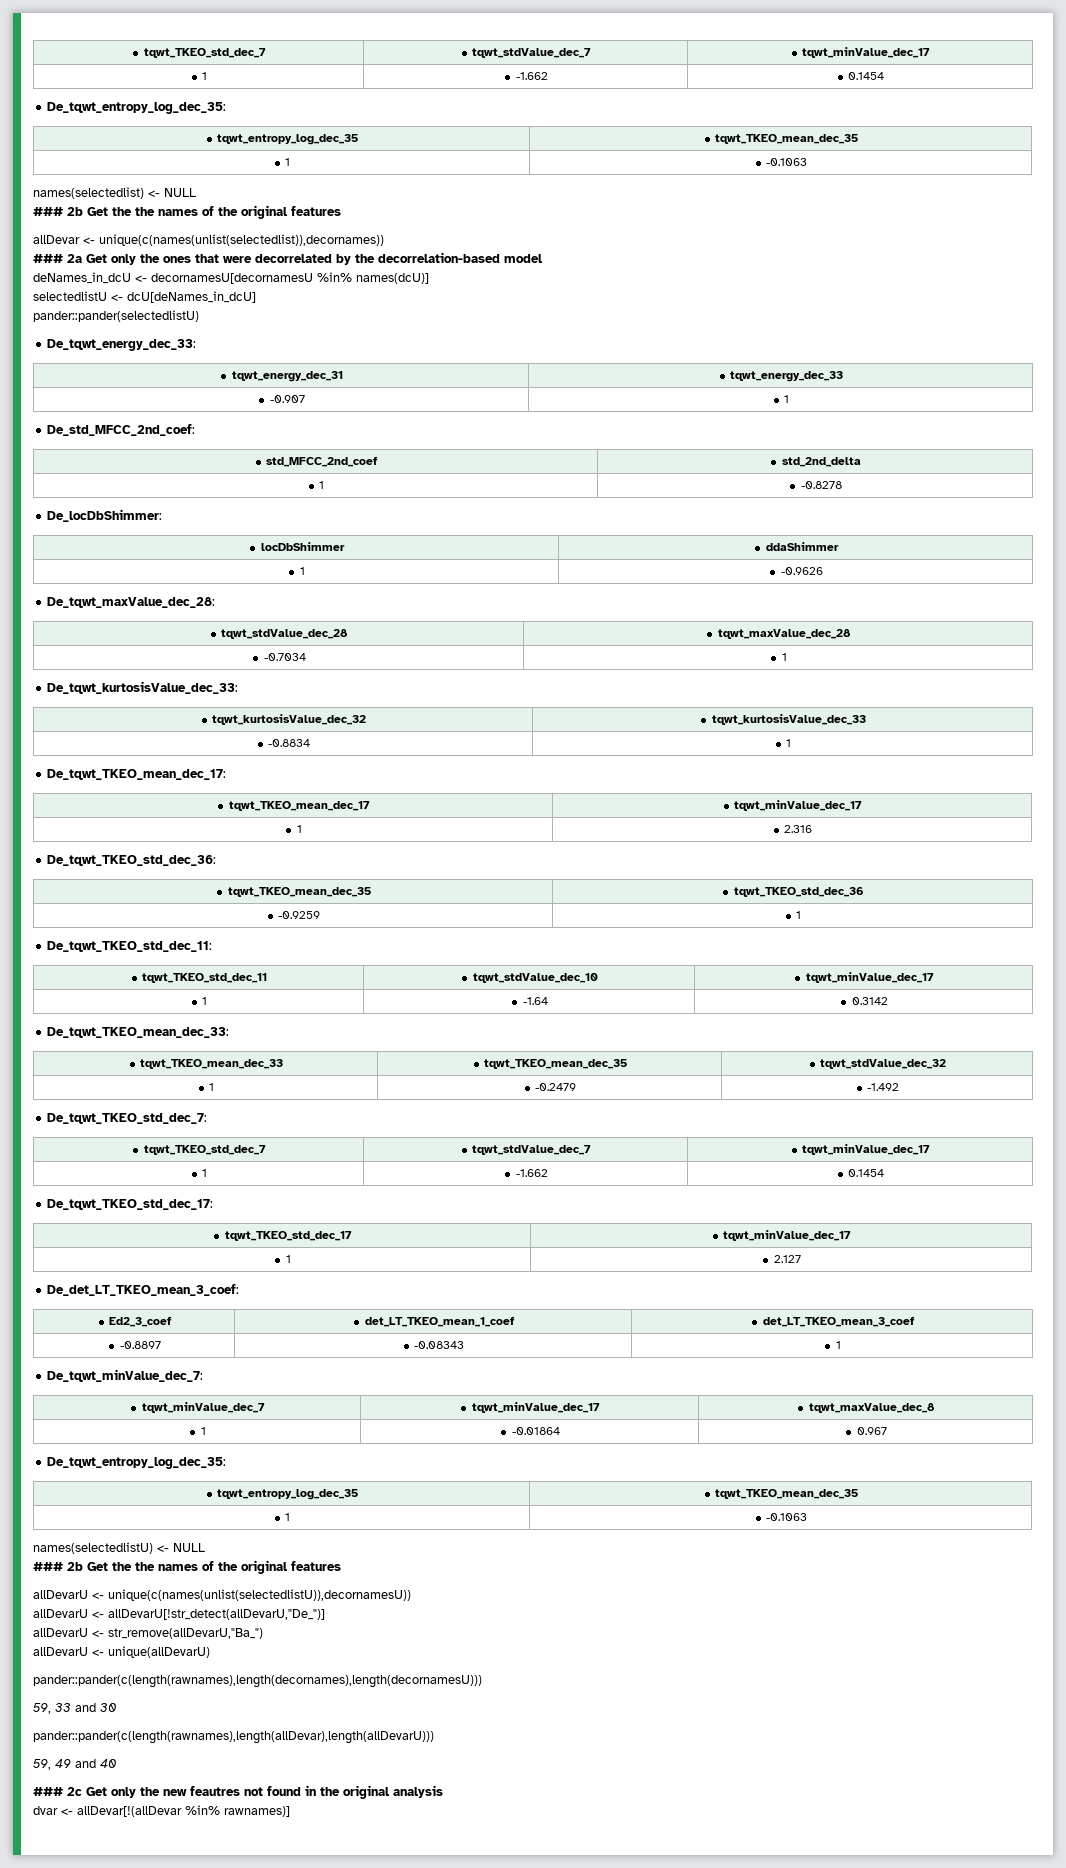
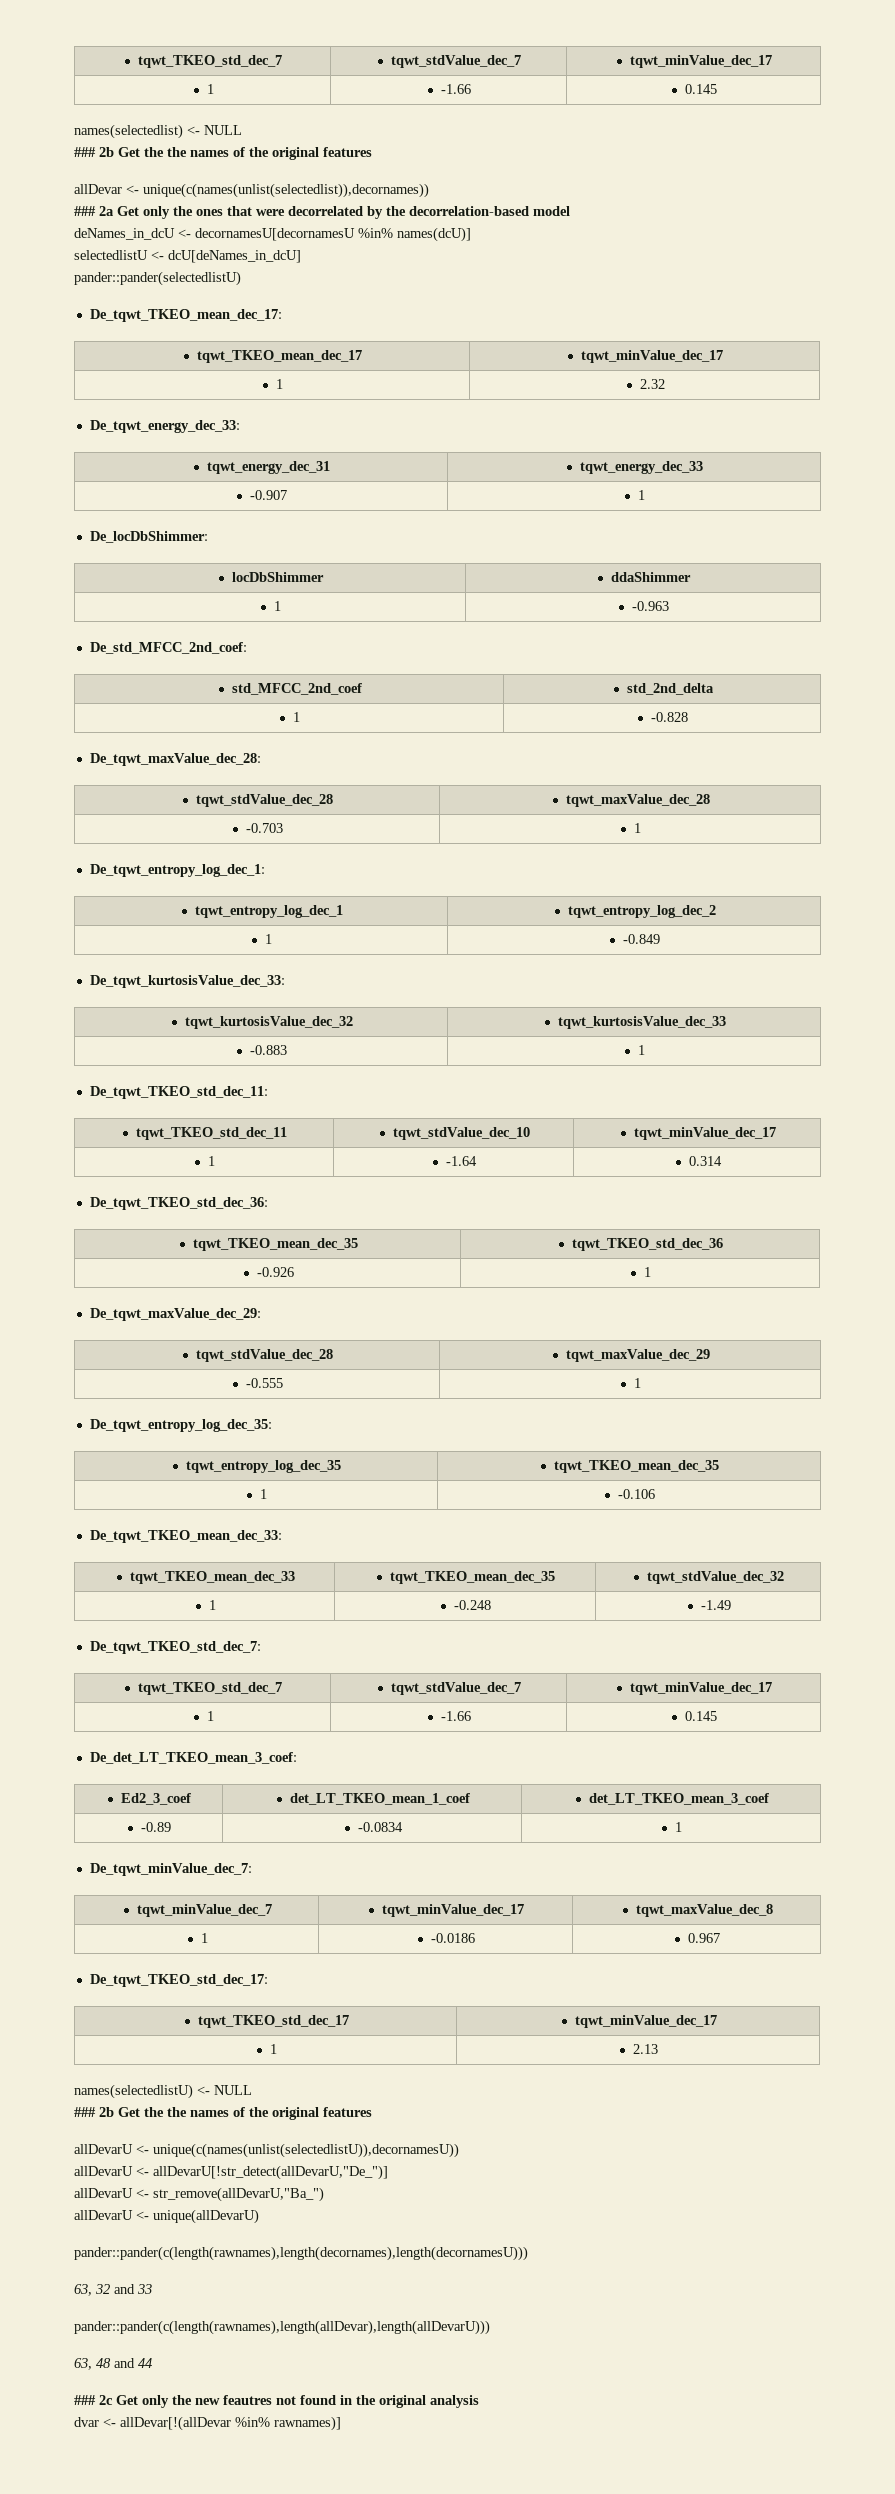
[143,48,266,58] [472,48,592,58] [802,47,931,58] [202,72,208,80] [515,72,548,80] [848,72,885,80] [47,102,227,114] [217,134,359,145] [715,134,859,144] [285,158,291,166] [766,158,808,166] tqwt_TKEO_std_dec_7 | tqwt_stdValue_dec_7 | tqwt_minValue_dec_17 // 1 | -1.662 | 0.1454 // De_tqwt_entropy_log_dec_35: // tqwt_entropy_log_dec_35 | tqwt_TKEO_mean_dec_35 // 1 | -0.1063 -> [138,55,283,68] [391,55,522,68] [630,55,773,68] [206,84,214,94] [441,84,472,94] [685,84,718,94] tqwt_TKEO_std_dec_7 | tqwt_stdValue_dec_7 | tqwt_minValue_dec_17 // 1 | -1.66 | 0.145
(199, 316) none -> [89,309,282,322] [197,350,363,363] [581,350,724,363] [276,379,284,389] [639,379,665,389] // De_tqwt_TKEO_mean_dec_17: // tqwt_TKEO_mean_dec_17 | tqwt_minValue_dec_17 // 1 | 2.32
(790, 399) none -> [89,531,208,543] [232,572,325,582] [611,572,692,582] [274,601,282,611] [632,601,670,611] // De_locDbShimmer: // locDbShimmer | ddaShimmer // 1 | -0.963
[800,481,842,489] [47,509,163,522] [260,542,345,551] [765,542,839,551] [299,567,305,575] [780,567,823,575] -0.8278 // De_locDbShimmer: // locDbShimmer | ddaShimmer // 1 | -0.9626 -> [651,712,689,722] -0.828
[263,653,306,661] [781,653,787,661] [47,681,239,694] [212,714,367,725] [711,714,866,725] [268,739,311,747] [786,739,792,747] [47,769,227,780] [228,801,370,811] [734,800,863,811] [296,825,302,833] [784,825,813,833] [47,855,217,866] [227,887,371,897] [733,887,864,897] [278,911,321,919] -0.7034 | 1 // De_tqwt_kurtosisValue_dec_33: // tqwt_kurtosisValue_dec_32 | tqwt_kurtosisValue_dec_33 // -0.8834 | 1 // De_tqwt_TKEO_mean_dec_17: // tqwt_TKEO_mean_dec_17 | tqwt_minValue_dec_17 // 1 | 2.316 // De_tqwt_TKEO_std_dec_36: // tqwt_TKEO_mean_dec_35 | tqwt_TKEO_std_dec_36 // -0.9259 -> [246,823,284,833] [634,823,642,833] [89,864,265,877] [194,905,343,918] [567,905,716,918] [265,934,273,944] [623,934,661,944] [89,975,285,988] [184,1016,353,1029] [557,1016,726,1029] [250,1045,288,1055] -0.703 | 1 // De_tqwt_entropy_log_dec_1: // tqwt_entropy_log_dec_1 | tqwt_entropy_log_dec_2 // 1 | -0.849 // De_tqwt_kurtosisValue_dec_33: // tqwt_kurtosisValue_dec_32 | tqwt_kurtosisValue_dec_33 // -0.883
[851,997,888,1005] 0.3142 -> [688,1156,722,1166] [89,1197,268,1210] [192,1238,358,1251] [572,1238,724,1251] [256,1267,294,1277] [644,1267,652,1277] [89,1308,261,1321] [196,1349,334,1362] [565,1349,710,1362] [246,1378,284,1388] [634,1378,642,1388] [89,1419,272,1432] [186,1460,342,1473] [554,1460,720,1473] [260,1489,268,1499] [618,1489,656,1499] 0.314 // De_tqwt_TKEO_std_dec_36: // tqwt_TKEO_mean_dec_35 | tqwt_TKEO_std_dec_36 // -0.926 | 1 // De_tqwt_maxValue_dec_29: // tqwt_stdValue_dec_28 | tqwt_maxValue_dec_29 // -0.555 | 1 // De_tqwt_entropy_log_dec_35: // tqwt_entropy_log_dec_35 | tqwt_TKEO_mean_dec_35 // 1 | -0.106
[535,1083,577,1091] [867,1083,900,1091] -0.2479 | -1.492 -> [454,1600,492,1610] [700,1600,731,1610] -0.248 | -1.49
[515,1169,548,1177] [848,1169,885,1177] [47,1199,214,1210] [224,1231,352,1241] [723,1230,852,1241] [285,1255,291,1263] [773,1255,801,1263] -1.662 | 0.1454 // De_tqwt_TKEO_std_dec_17: // tqwt_TKEO_std_dec_17 | tqwt_minValue_dec_17 // 1 | 2.127 -> [441,1711,472,1721] [685,1711,718,1721] -1.66 | 0.145
[119,1341,161,1349] [414,1341,465,1349] -0.8897 | -0.08343 -> [141,1822,172,1832] [357,1822,403,1832] -0.89 | -0.0834
[511,1427,560,1435] -0.01864 -> [431,1933,476,1943] -0.0186
[47,1457,227,1469] [217,1489,359,1500] [715,1489,859,1499] [285,1513,291,1521] [766,1513,808,1521] De_tqwt_entropy_log_dec_35: // tqwt_entropy_log_dec_35 | tqwt_TKEO_mean_dec_35 // 1 | -0.1063 -> [89,1974,268,1987] [197,2015,349,2028] [574,2015,717,2028] [269,2044,277,2054] [633,2044,659,2054] De_tqwt_TKEO_std_dec_17: // tqwt_TKEO_std_dec_17 | tqwt_minValue_dec_17 // 1 | 2.13
[33,1703,51,1714] 59, -> [74,2284,135,2296] 63, 32 and
[75,1703,117,1712] and 30 -> (152, 2289) none
[33,1759,117,1770] 59, 49 and 40 -> [74,2358,152,2370] 63, 48 and 44

